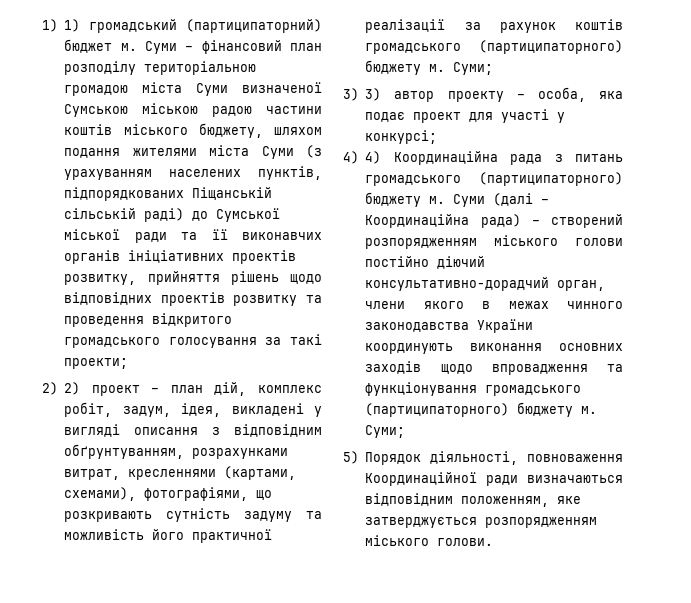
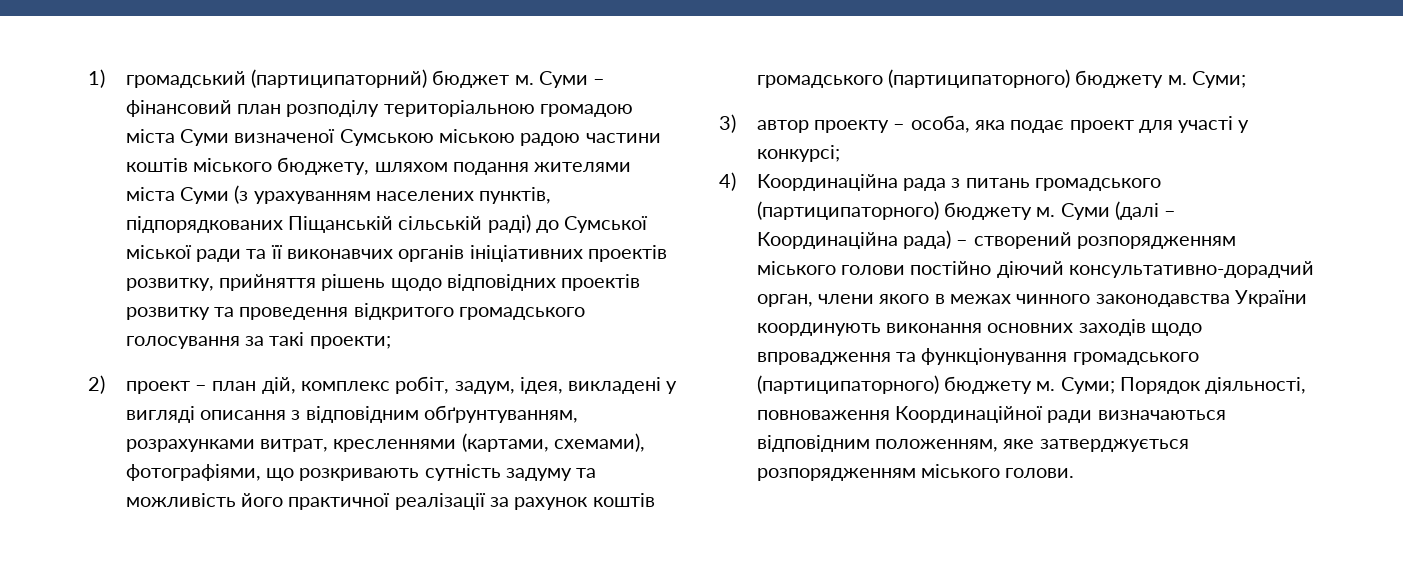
[42,19,81,32] 1) 1) -> [88,69,105,88] 1)
[64,382,81,395] 2) -> (105, 384) none
[365,88,382,101] 3) -> (736, 123) none
[365,151,382,164] 4) -> (736, 181) none
[343,451,359,464] // 5) -> (1115, 385) none

